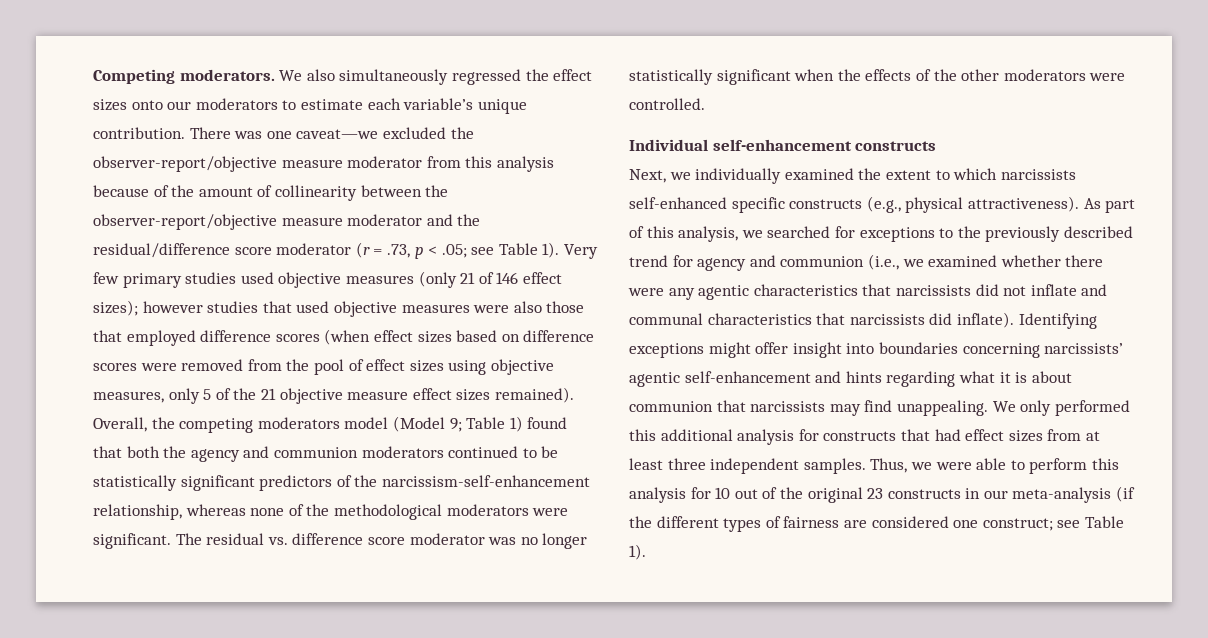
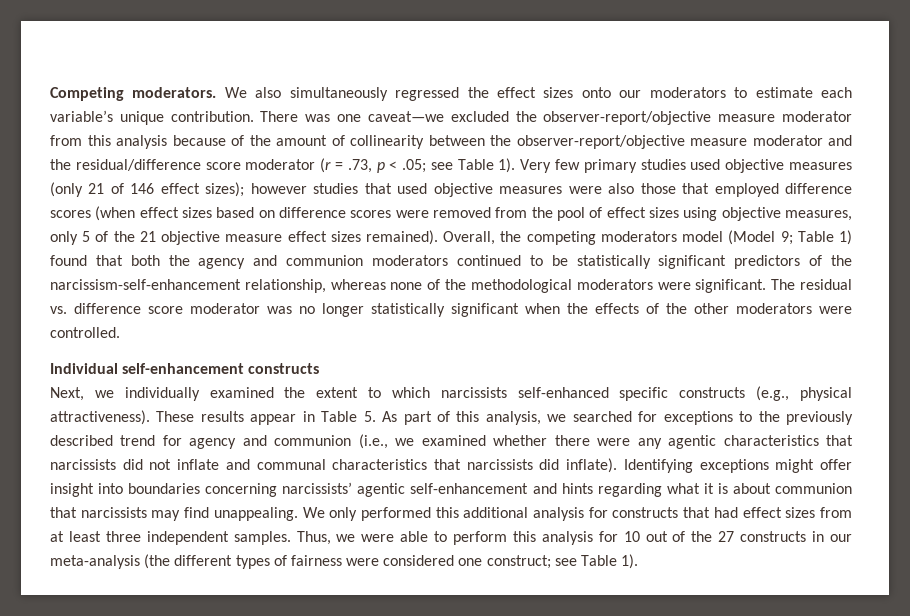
(1079, 204) none -> [156,411,376,425] These results appear in Table 5.
[807,487,884,503] original 23 -> [718,531,735,542] 27
[1116,486,1136,502] [629,516,652,528] (if the -> [144,554,171,569] (the
[843,520,867,528] are -> [346,558,380,566] were

